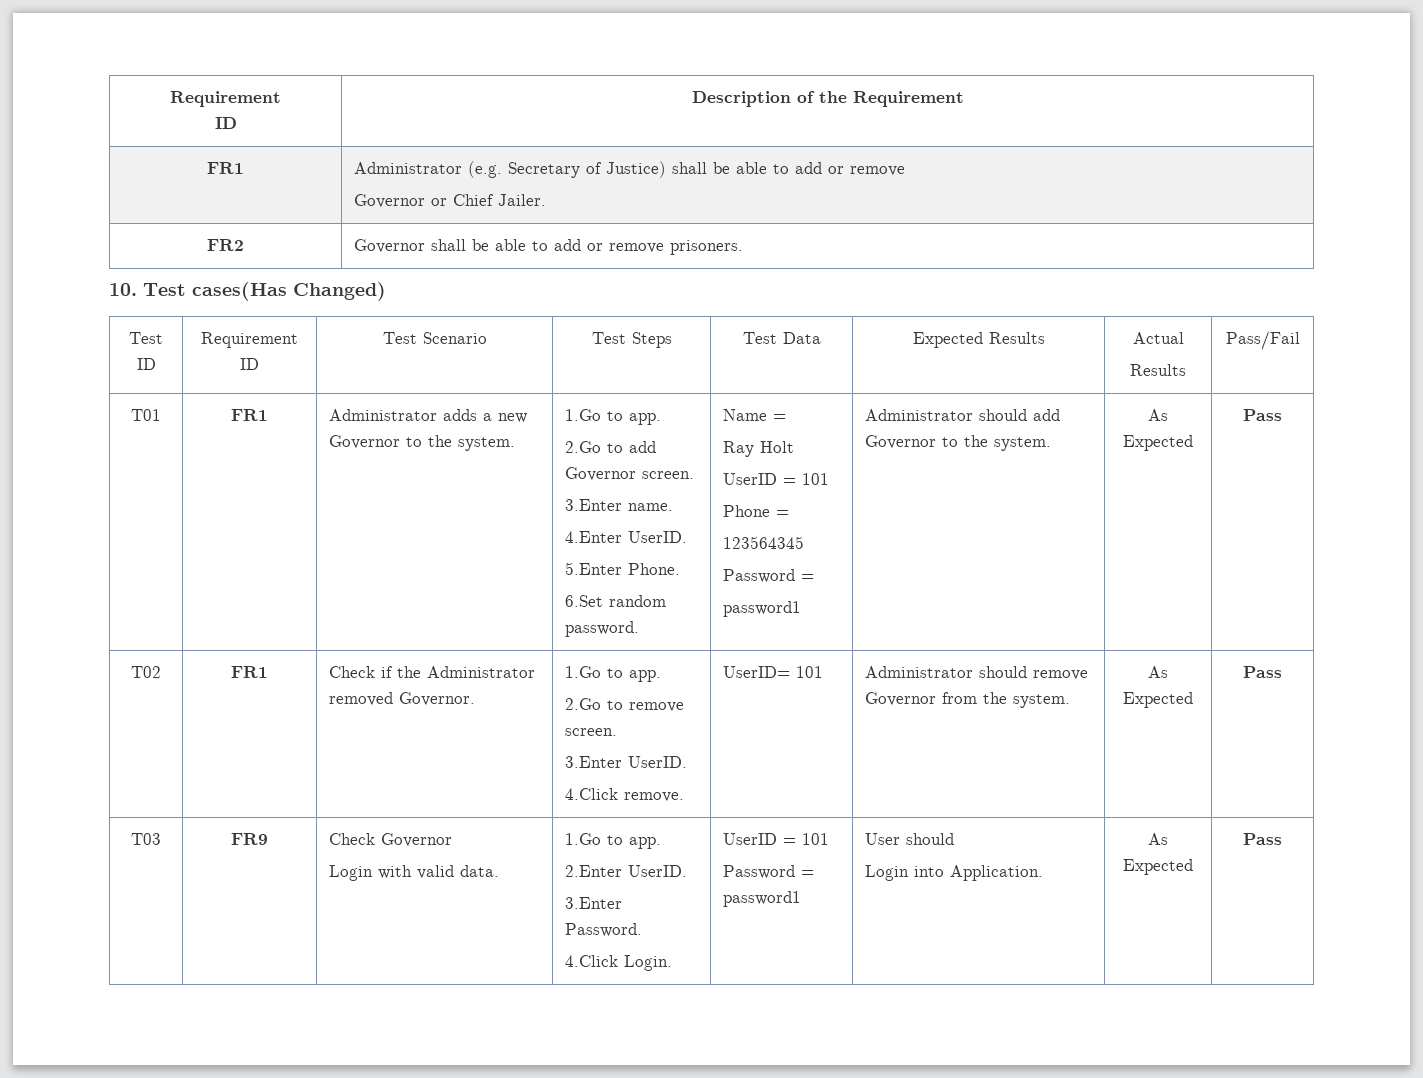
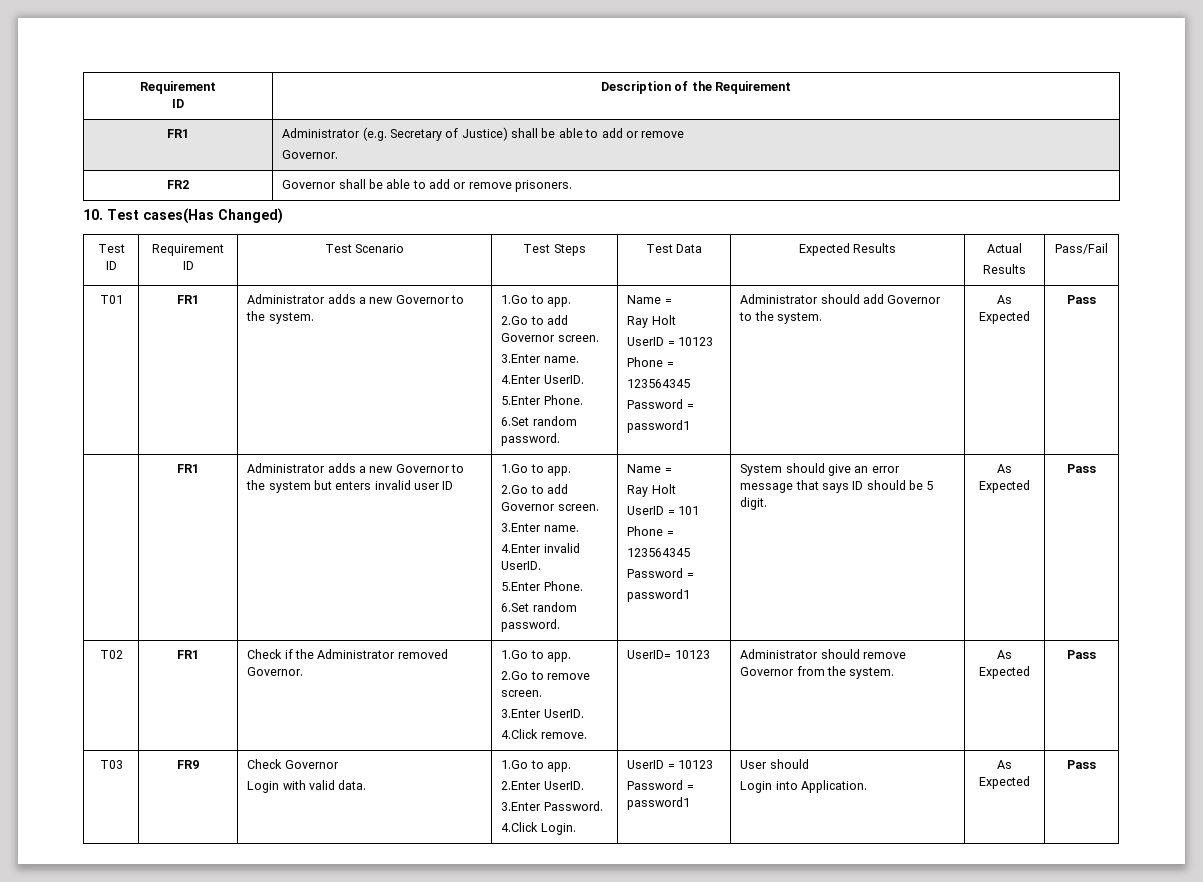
[354,194,547,208] Governor or Chief Jailer. -> [282,150,339,159] Governor.
[802,473,830,485] 101 -> [677,337,713,346] 10123
(1282, 415) none -> [177,464,199,473] [247,463,465,473] [246,480,454,493] [501,464,571,476] [501,484,568,494] [501,502,599,511] [501,523,579,532] [501,543,580,553] [501,561,542,570] [501,581,583,591] [501,602,577,612] [501,619,561,632] [627,464,672,473] [627,484,676,497] [627,506,699,515] [627,526,674,536] [627,548,691,557] [627,568,694,578] [627,589,691,602] [740,463,900,476] [740,480,934,493] [740,497,768,510] [997,464,1012,473] [979,480,1030,493] [1067,464,1096,473] // | FR1 | Administrator adds a new Governor to the system but enters invalid user ID | 1.Go to app. // 2.Go to add Governor screen. // 3.Enter name. // 4.Enter invalid UserID. // 5.Enter Phone. // 6.Set random password. | Name = // Ray Holt // UserID = 101 // Phone = // 123564345 // Password = // password1 | System should give an error message that says ID should be 5 digit. | As Expected | Pass
[796,666,824,678] 101 -> [674,650,710,659] 10123
[802,833,830,845] 101 -> [677,760,713,769] 10123

